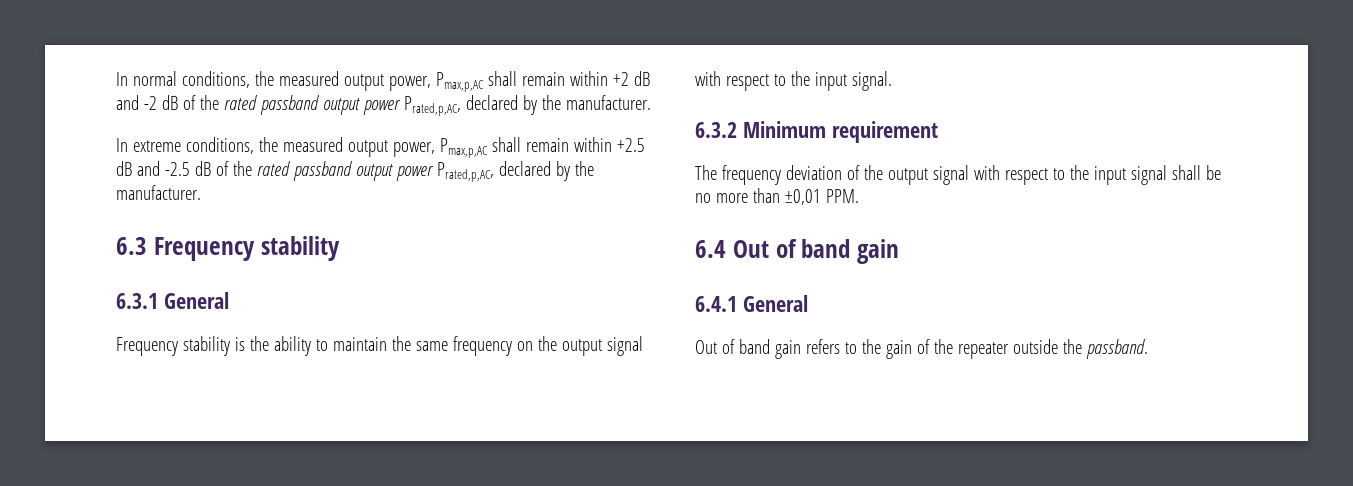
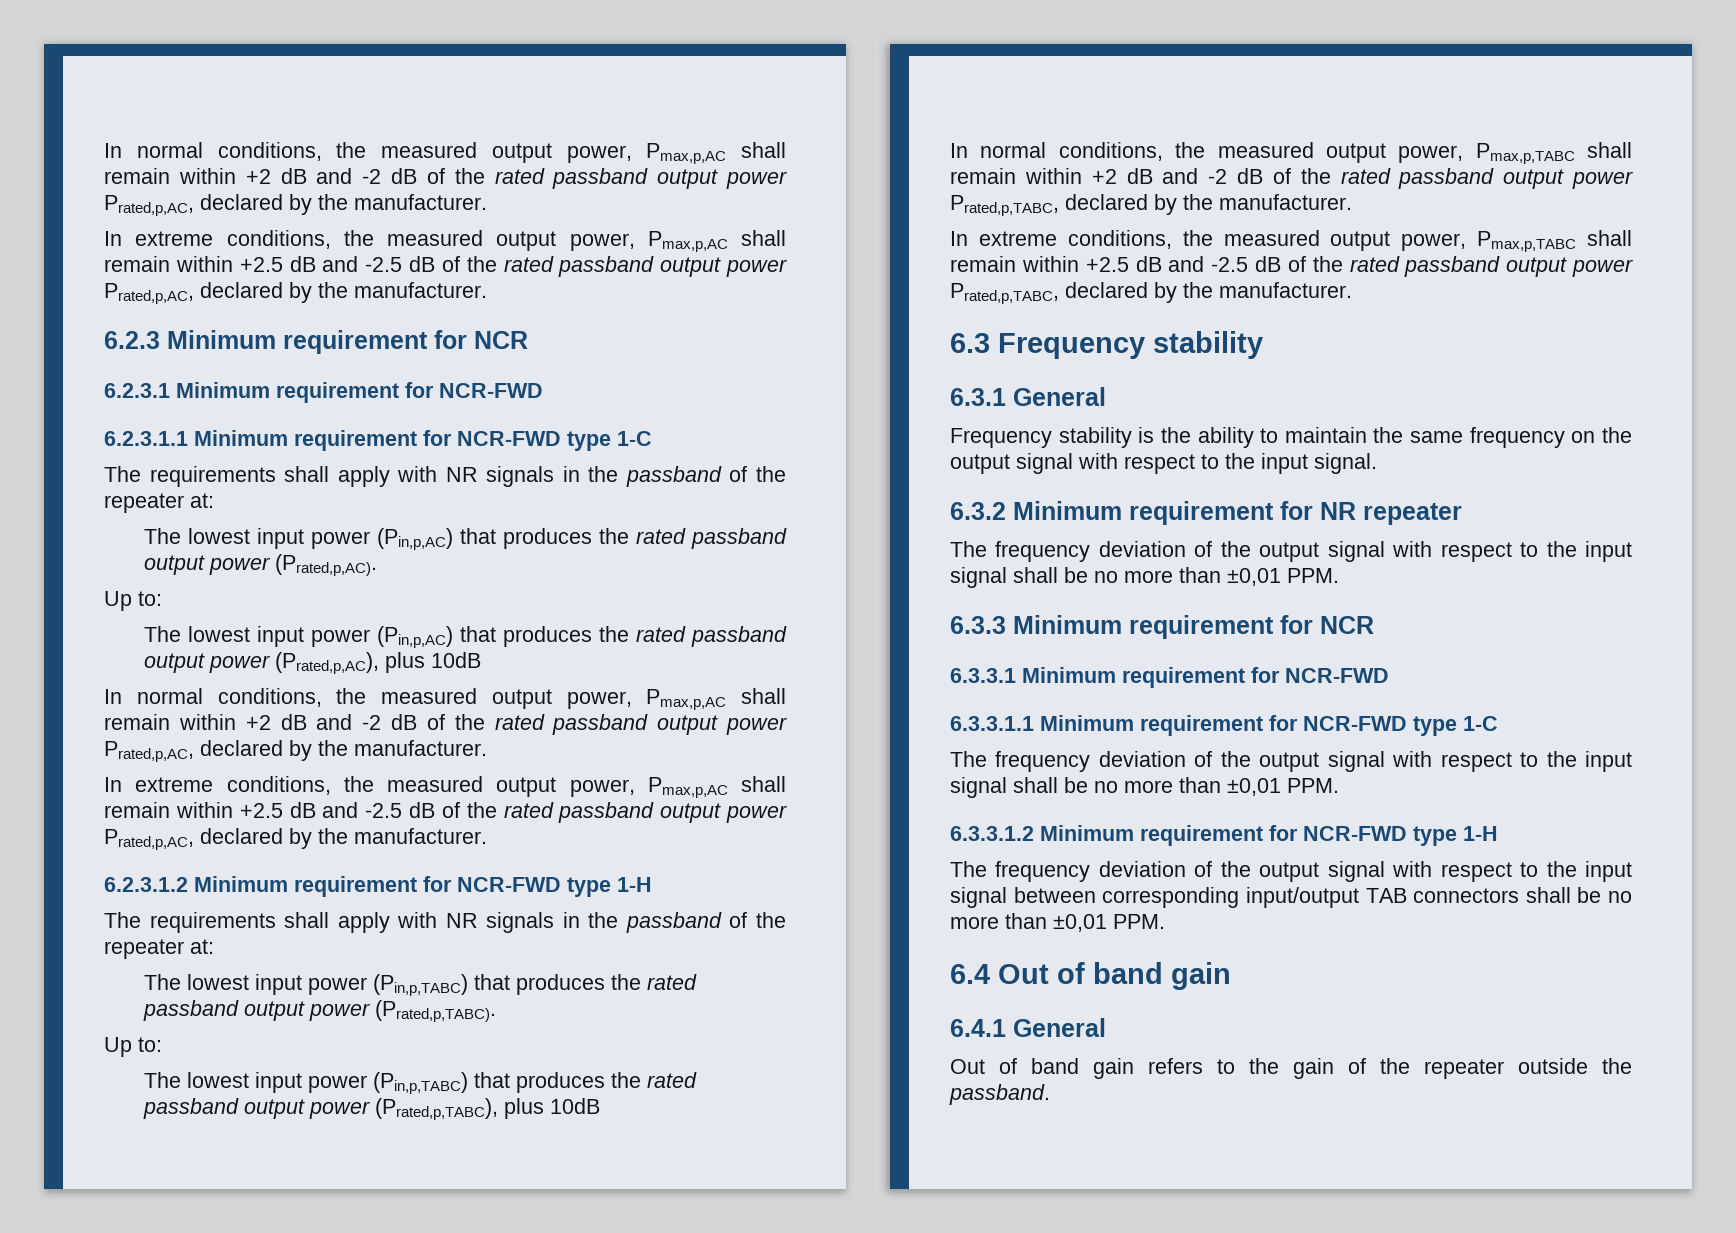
(201, 192) none -> [104,330,528,354] [104,382,543,403] [104,430,652,451] [104,466,786,487] [104,493,214,513] [144,528,788,550] [144,554,378,576] [104,591,162,611] [144,626,788,648] [144,652,482,674] [104,688,786,710] [104,714,787,735] [104,740,487,762] [104,776,786,798] [104,802,787,823] [104,828,487,850] [104,876,652,897] [104,912,786,933] [104,939,214,959] [144,974,698,996] [143,1000,497,1022] [104,1037,162,1057] [144,1072,698,1094] [143,1098,601,1120] [950,142,1632,164] [950,168,1633,189] [950,194,1352,216] [950,230,1632,252] [950,256,1633,277] [950,282,1352,304] // 6.2.3 Minimum requirement for NCR // 6.2.3.1 Minimum requirement for NCR-FWD // 6.2.3.1.1 Minimum requirement for NCR-FWD type 1-C // The requirements shall apply with NR signals in the passband of the repeater at: // The lowest input power (Pin,p,AC) that produces the rated passband output power (Prated,p,AC). // Up to: // The lowest input power (Pin,p,AC) that produces the rated passband output power (Prated,p,AC), plus 10dB // In normal conditions, the measured output power, Pmax,p,AC shall remain within +2 dB and -2 dB of the rated passband output power Prated,p,AC, declared by the manufacturer. // In extreme conditions, the measured output power, Pmax,p,AC shall remain within +2.5 dB and -2.5 dB of the rated passband output power Prated,p,AC, declared by the manufacturer. // 6.2.3.1.2 Minimum requirement for NCR-FWD type 1-H // The requirements shall apply with NR signals in the passband of the repeater at: // The lowest input power (Pin,p,TABC) that produces the rated passband output power (Prated,p,TABC). // Up to: // The lowest input power (Pin,p,TABC) that produces the rated passband output power (Prated,p,TABC), plus 10dB // In normal conditions, the measured output power, Pmax,p,TABC shall remain within +2 dB and -2 dB of the rated passband output power Prated,p,TABC, declared by the manufacturer. // In extreme conditions, the measured output power, Pmax,p,TABC shall remain within +2.5 dB and -2.5 dB of the rated passband output power Prated,p,TABC, declared by the manufacturer.
(938, 132) none -> [1280,501,1462,525] for NR repeater
(859, 196) none -> [950,615,1374,639] [950,667,1389,688] [950,715,1498,736] [950,751,1632,772] [950,777,1339,798] [950,825,1498,846] [950,861,1632,882] [950,887,1632,908] [950,913,1165,932] // 6.3.3 Minimum requirement for NCR // 6.3.3.1 Minimum requirement for NCR-FWD // 6.3.3.1.1 Minimum requirement for NCR-FWD type 1-C // The frequency deviation of the output signal with respect to the input signal shall be no more than ±0,01 PPM. // 6.3.3.1.2 Minimum requirement for NCR-FWD type 1-H // The frequency deviation of the output signal with respect to the input signal between corresponding input/output TAB connectors shall be no more than ±0,01 PPM.

